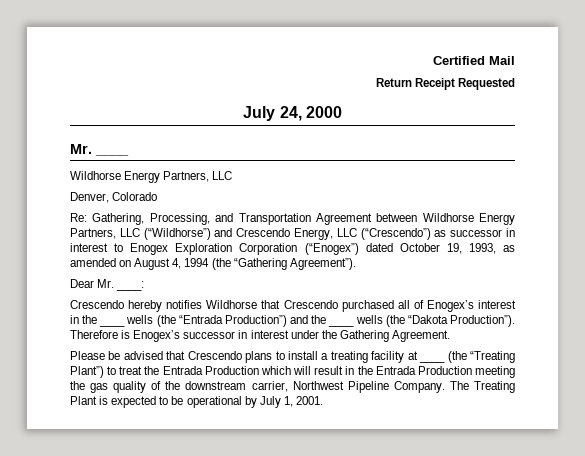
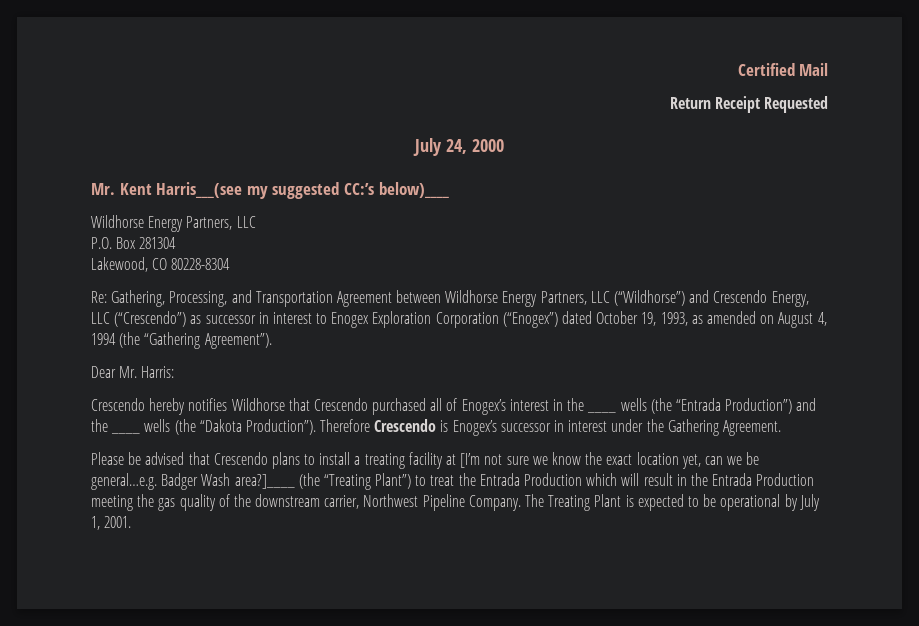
[95,154,129,156] [70,171,233,183] [70,192,158,203] ____ // Wildhorse Energy Partners, LLC // Denver, Colorado -> [119,182,449,199] [91,215,256,232] [91,237,177,249] [91,257,231,272] Kent Harris___(see my suggested CC:’s below)____ // Wildhorse Energy Partners, LLC // P.O. Box 281304 // Lakewood, CO 80228-8304
[116,281,145,291] ____: -> [141,366,175,378] Harris:
(118, 334) none -> [374,419,437,432] Crescendo
[419,360,446,363] ____ -> [460,452,760,469] [91,473,295,490] [I’m not sure we know the exact location yet, can we be general…e.g. Badger Wash area?]____

